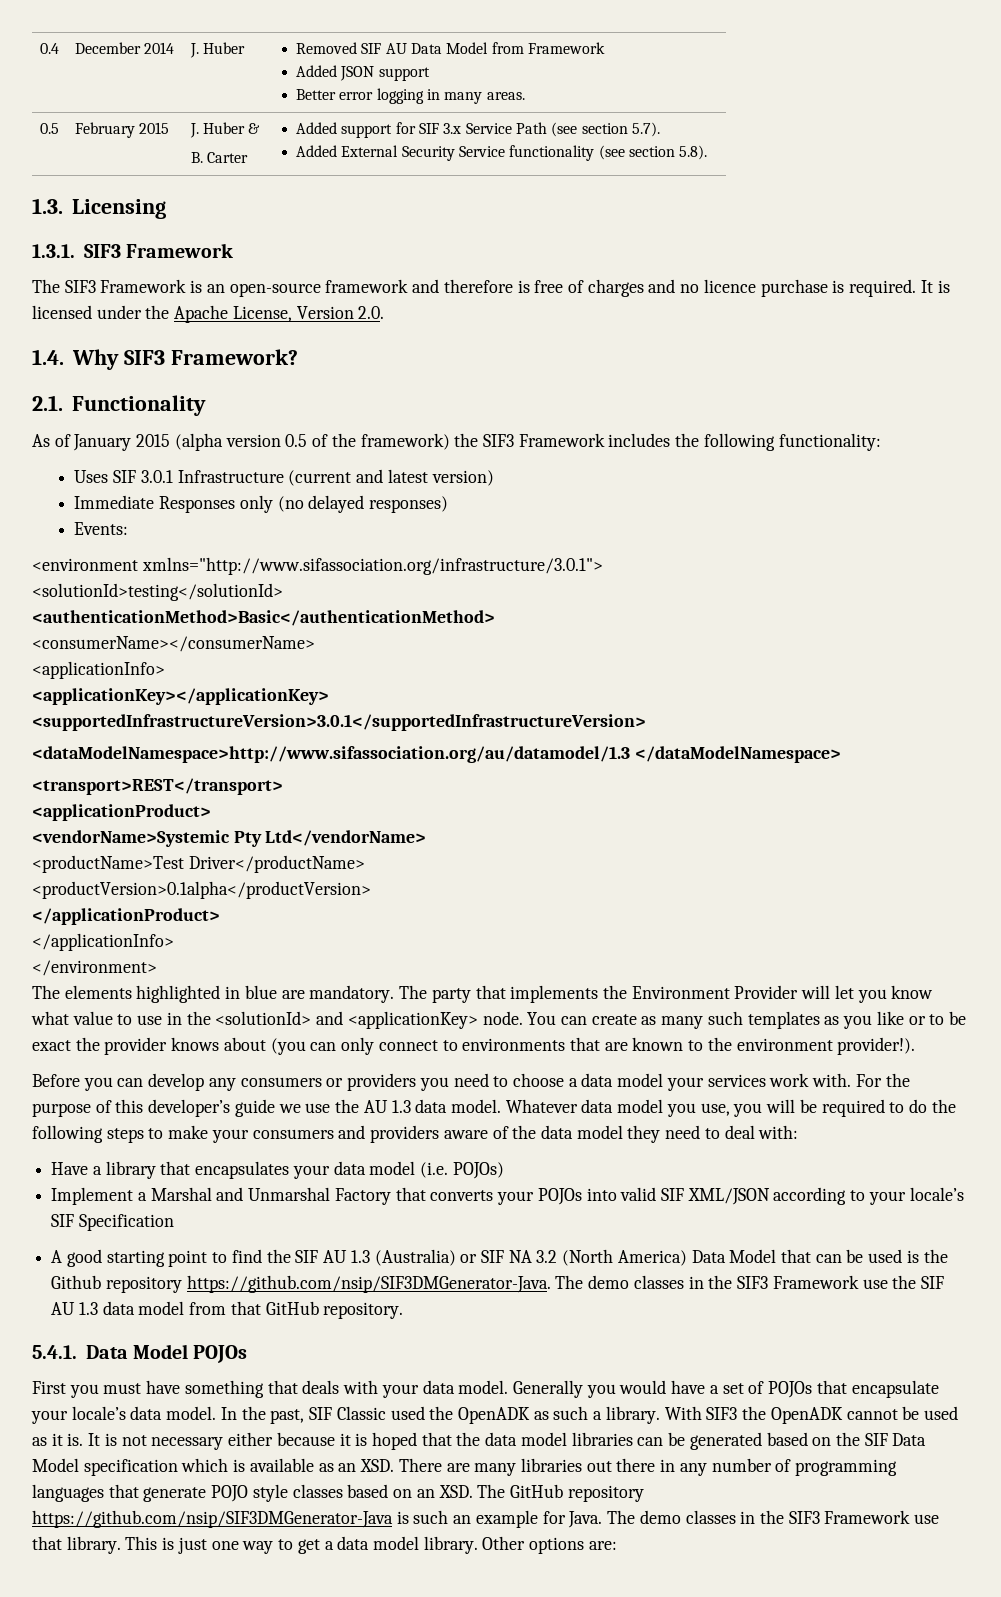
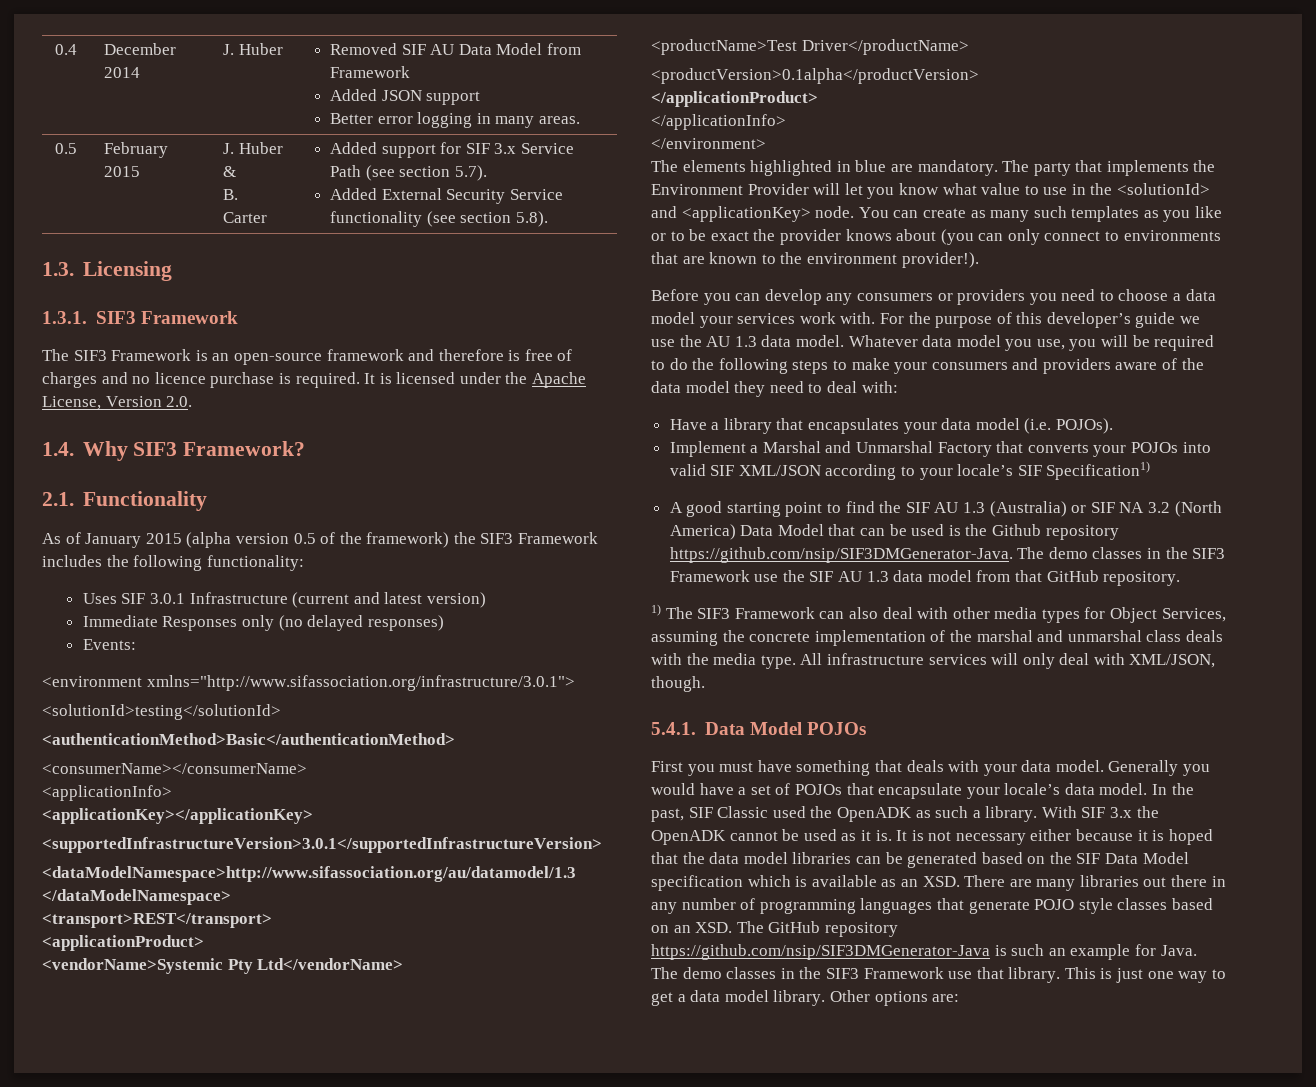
[452,1162,504,1179] POJOs) -> [1056,418,1114,434] POJOs).
[78,1214,174,1231] Specification -> [1046,461,1151,480] Specification1)
(404, 1310) none -> [651,604,1226,623] [651,630,1223,646] [651,653,1216,669] [651,676,705,692] // 1) The SIF3 Framework can also deal with other media types for Object Services, assuming the concrete implementation of the marshal and unmarshal class deals with the media type. All infrastructure services will only deal with XML/JSON, though.
[706,1407,738,1420] SIF3 -> [1081,807,1133,818] SIF 3.x

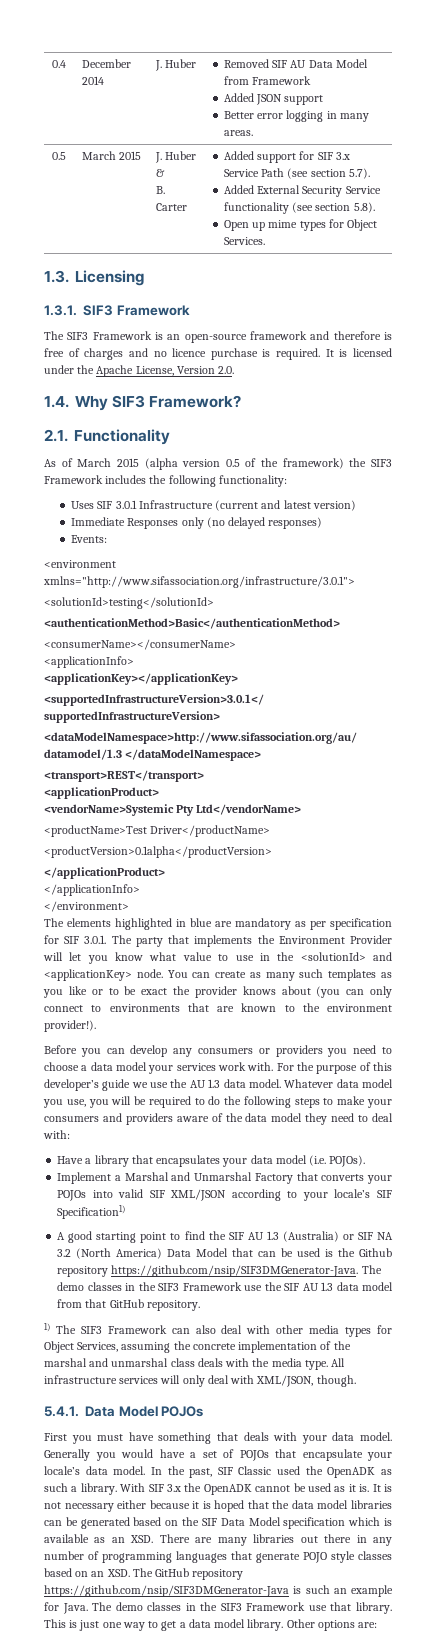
[104,142,169,158] February -> [81,151,116,160] March
(548, 219) none -> [223,219,378,231] [223,237,265,245] // Open up mime types for Object Services.
[85,533,142,548] January -> [77,458,112,467] March
[917,160,998,176] mandatory. -> [235,918,392,930] [44,935,107,944] mandatory as per specification for SIF 3.0.1.

